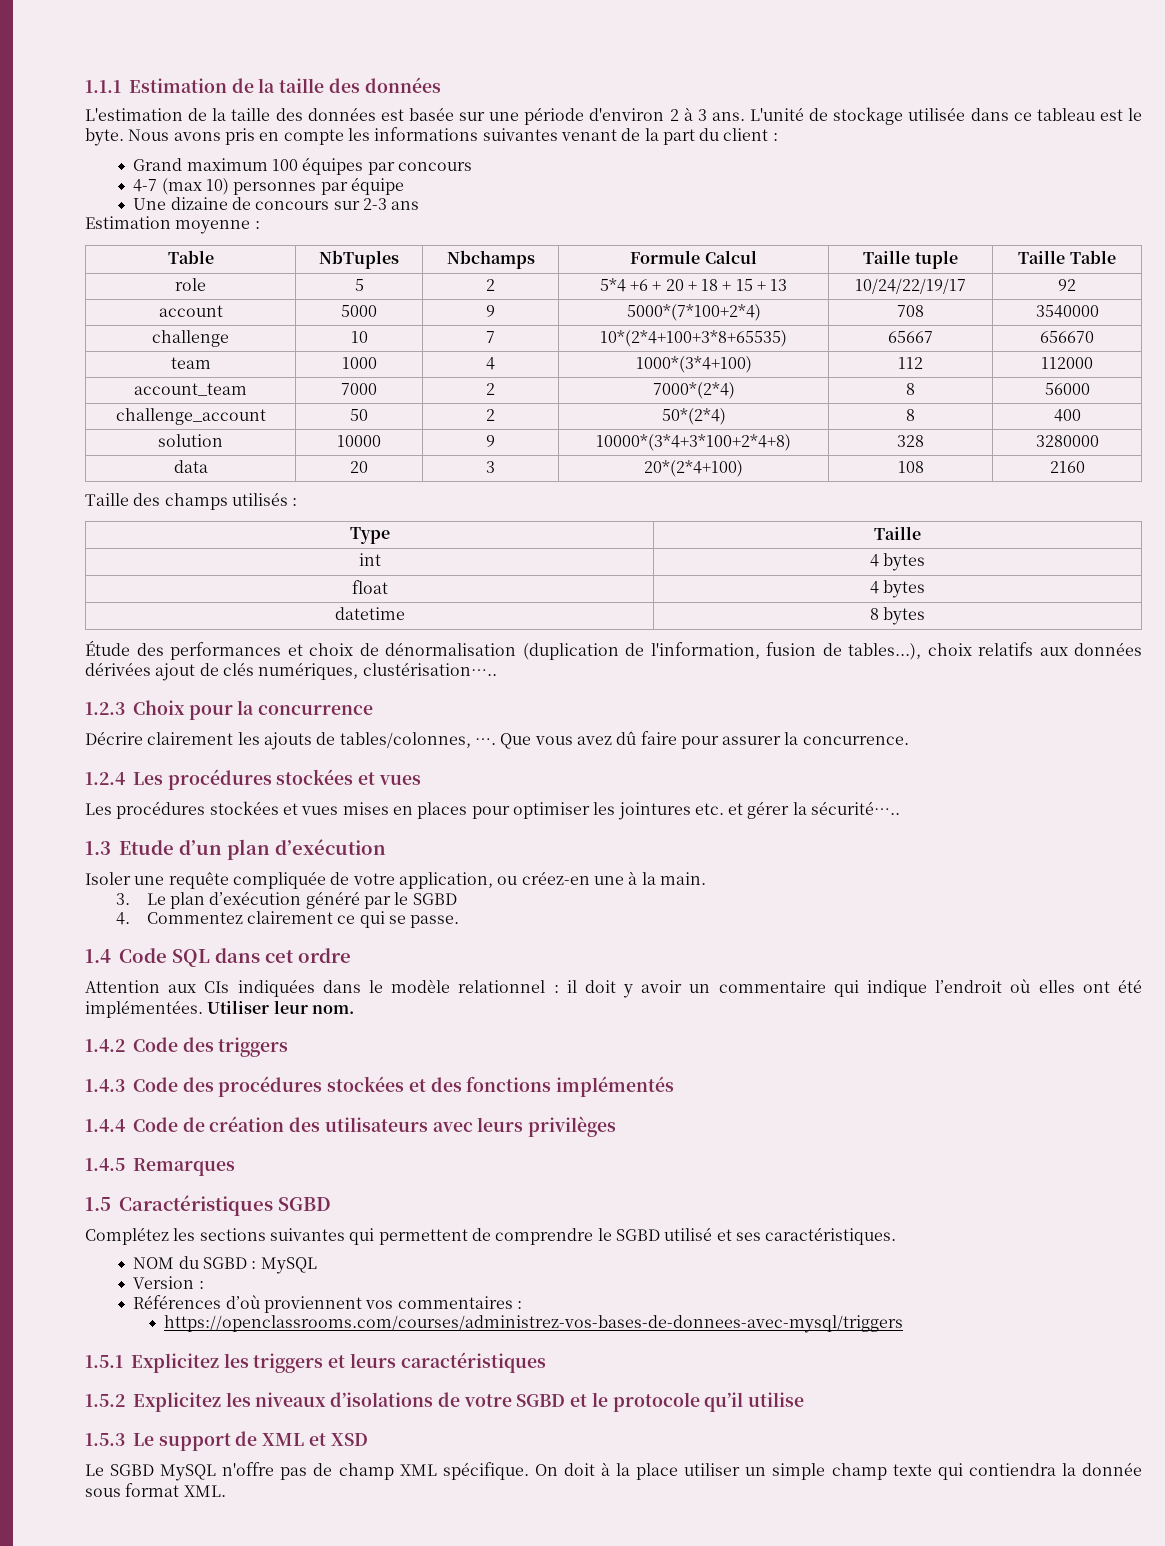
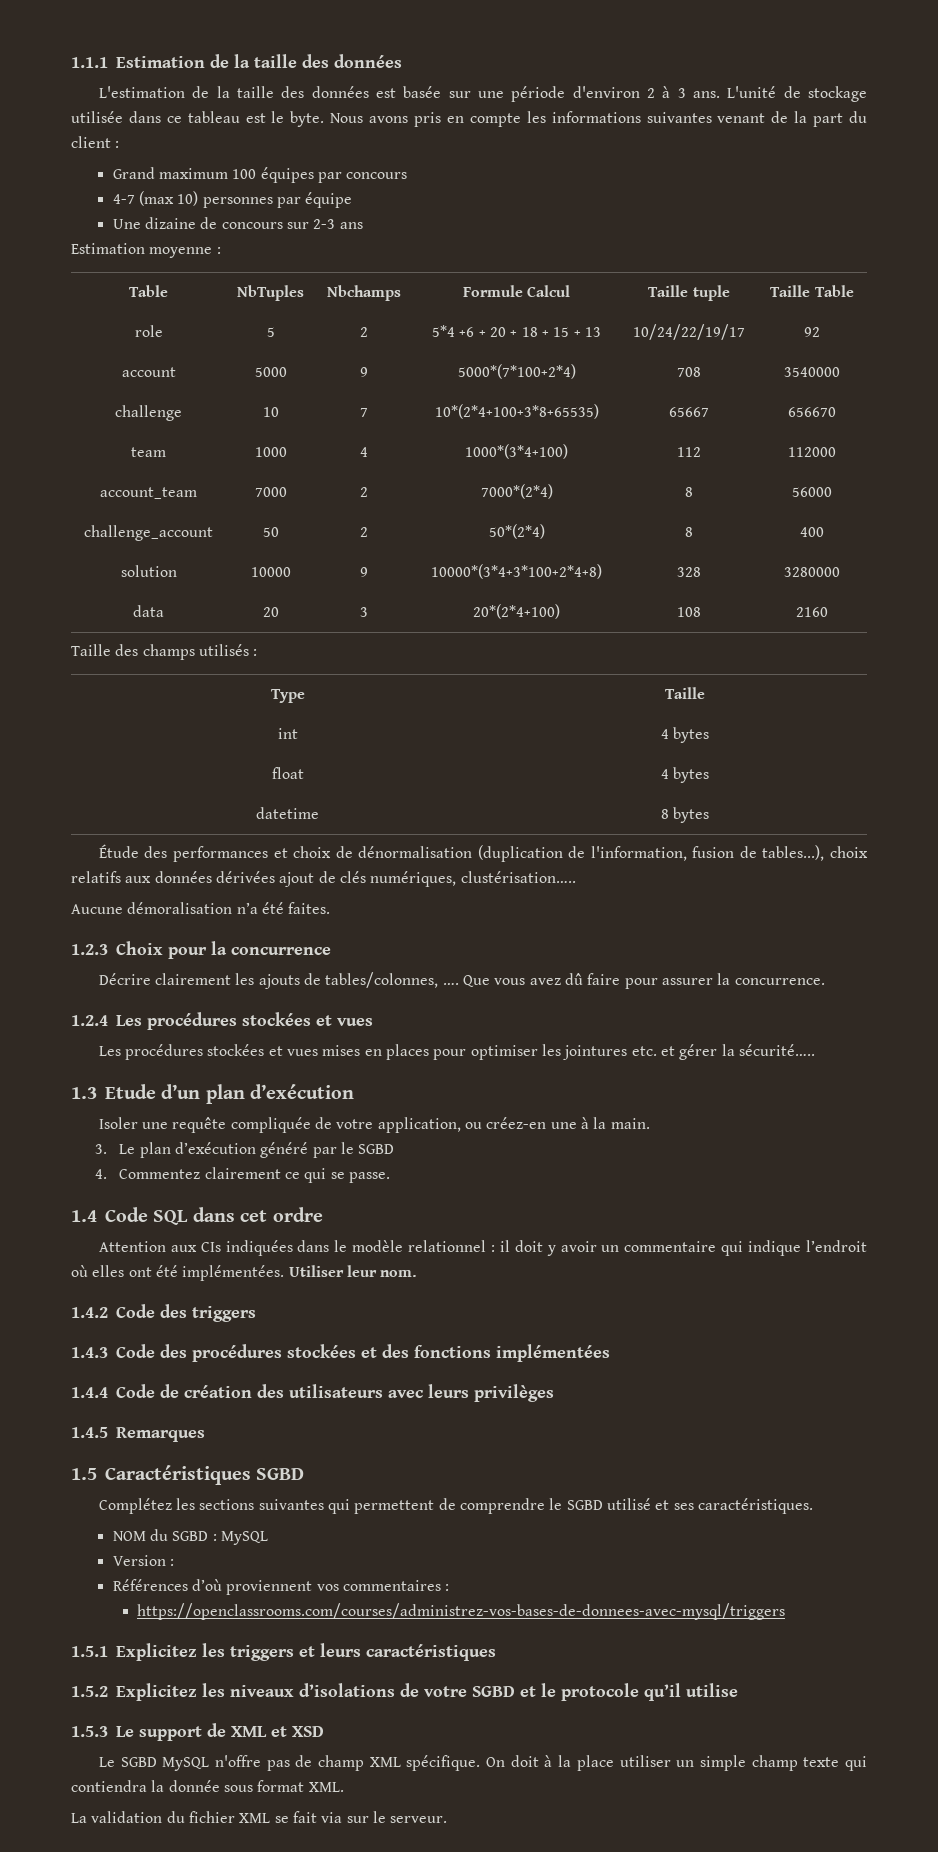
(497, 669) none -> [71,902,331,914] // Aucune démoralisation n’a été faites.
[556,1076,675,1097] implémentés -> [496,1344,610,1362] implémentées
(226, 1491) none -> [71,1811,448,1823] // La validation du fichier XML se fait via sur le serveur.

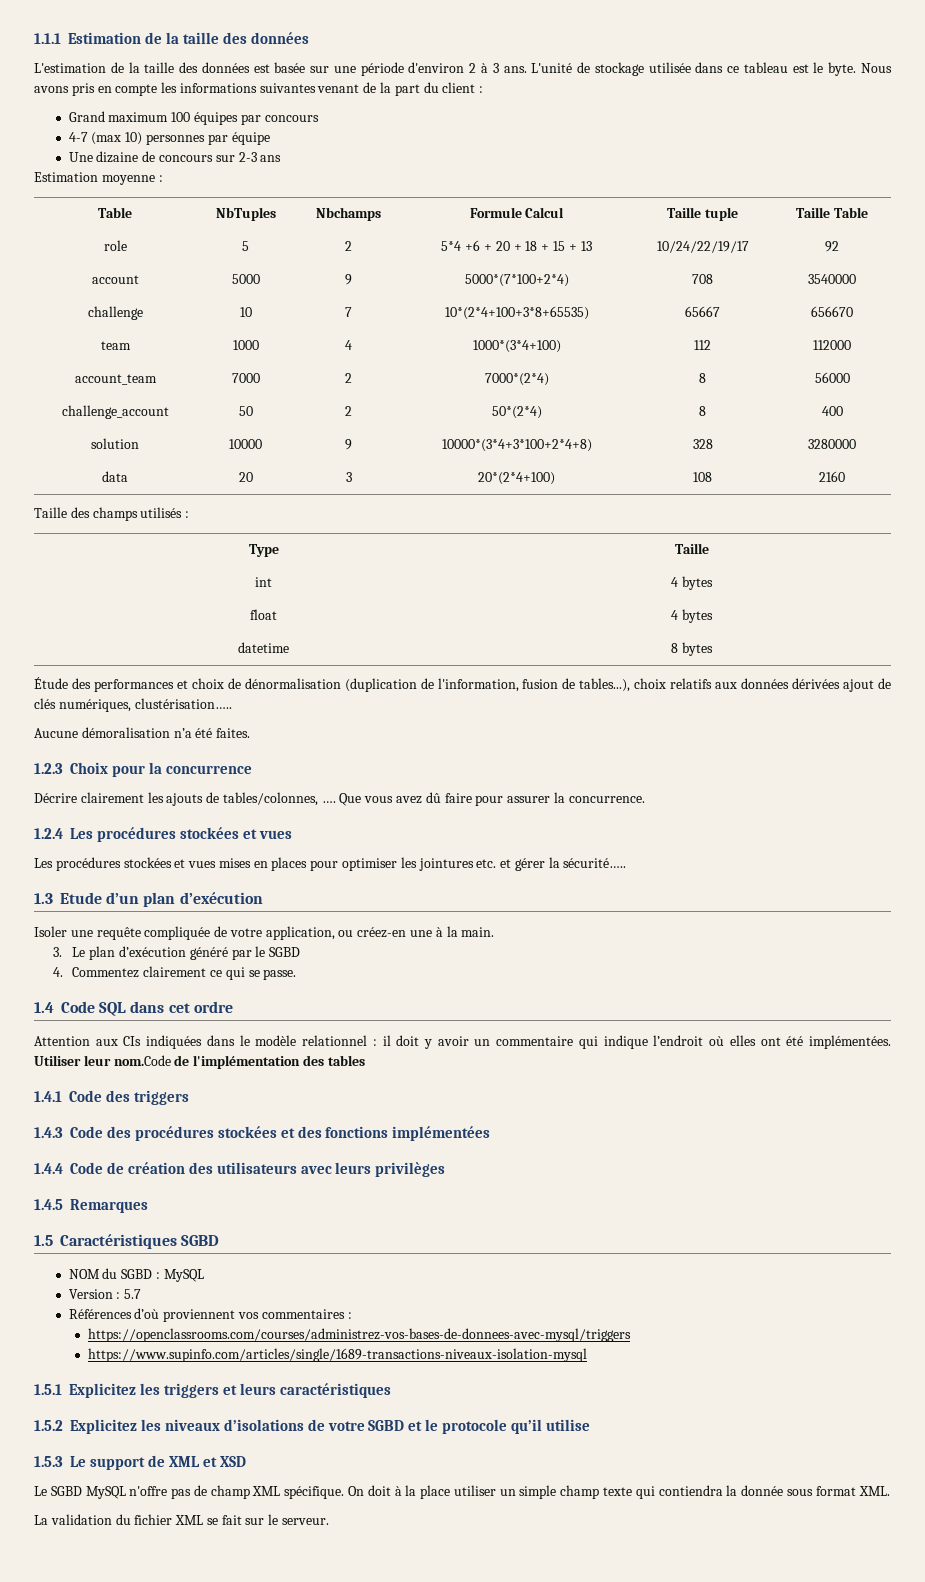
[380,1270,418,1277] [71,1307,108,1318] nom. // 1.4.2 -> [113,1055,365,1069] [34,1091,62,1102] nom.Code de l'implémentation des tables // 1.4.1
[98,1498,814,1514] // Complétez les sections suivantes qui permettent de comprendre le SGBD utilisé et ses caractéristiques. -> (220, 1240) none
(175, 1562) none -> [124,1289,142,1299] 5.7
(786, 1611) none -> [87,1348,587,1362] // https://www.supinfo.com/articles/single/1689-transactions-niveaux-isolation-mysql
[321,1812,343,1823] via -> (242, 1520) none

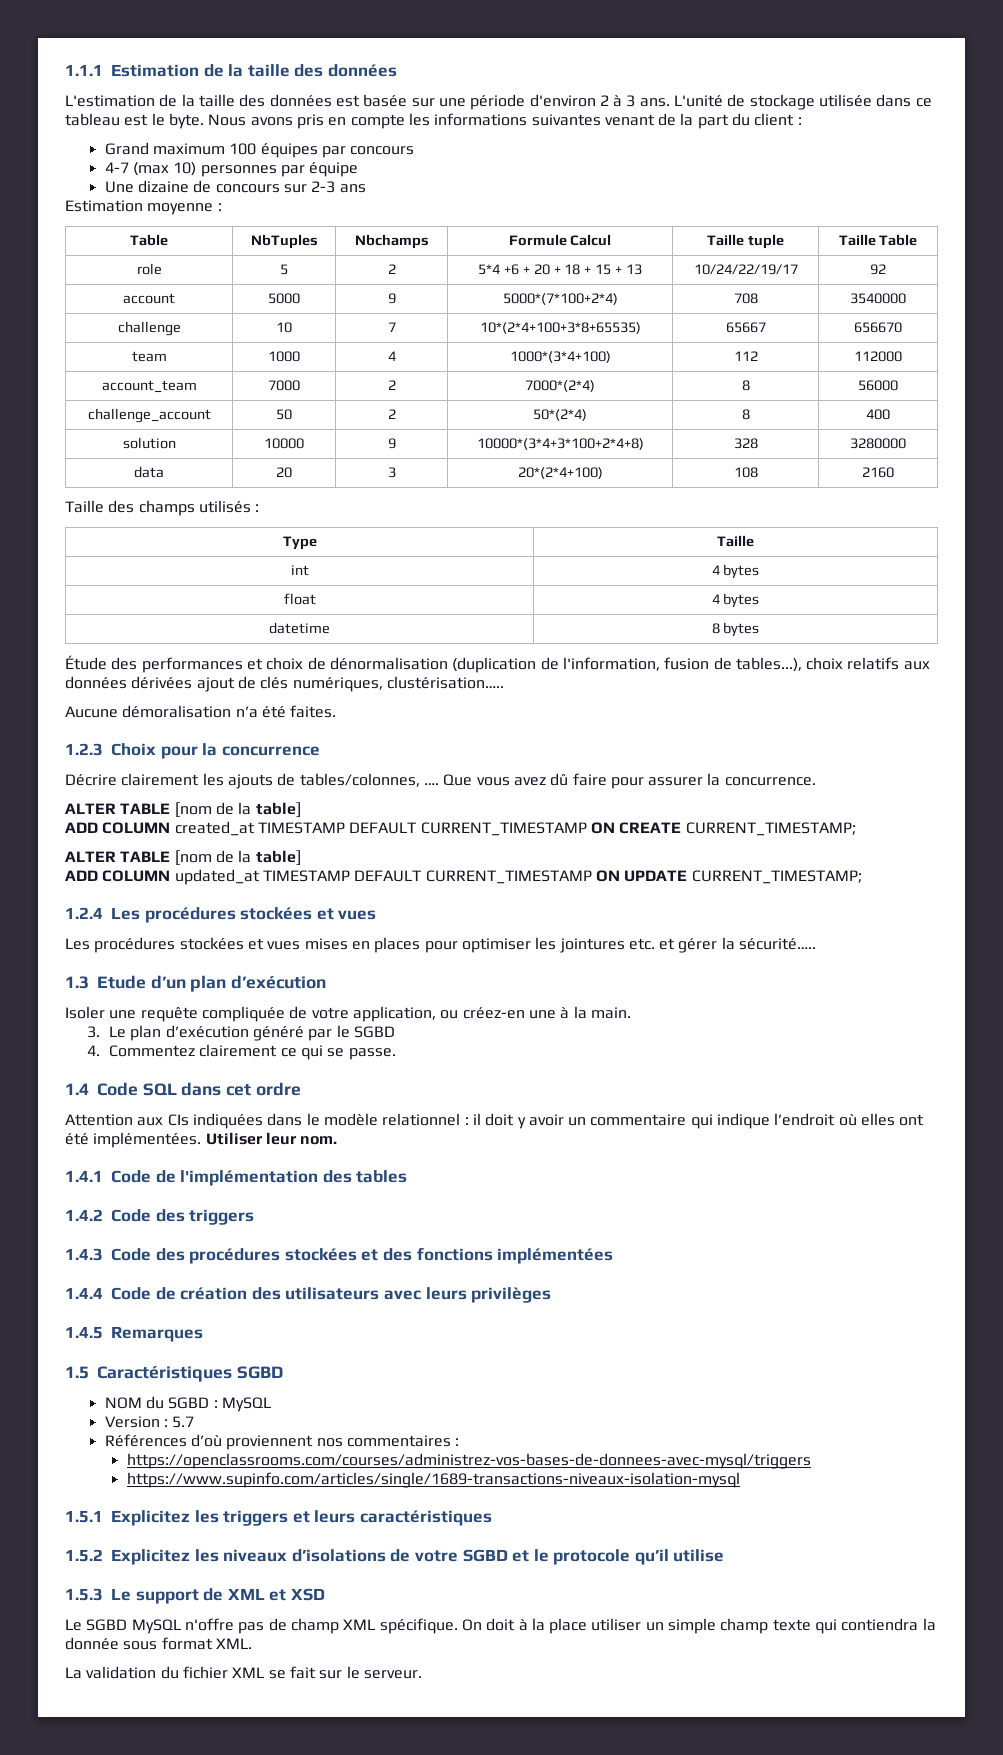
(645, 799) none -> [65,802,301,818] [65,821,856,836] [65,850,301,866] [65,869,862,885] // ALTER TABLE [nom de la table] // ADD COLUMN created_at TIMESTAMP DEFAULT CURRENT_TIMESTAMP ON CREATE CURRENT_TIMESTAMP; // ALTER TABLE [nom de la table] // ADD COLUMN updated_at TIMESTAMP DEFAULT CURRENT_TIMESTAMP ON UPDATE CURRENT_TIMESTAMP;
[113,1055,171,1066] nom.Code -> [300,1136,338,1145] [65,1170,151,1183] nom. // 1.4.1 Code
[34,1091,62,1102] 1.4.1 -> [65,1209,103,1221] 1.4.2
[237,1312,259,1319] vos -> [316,1438,343,1447] nos

